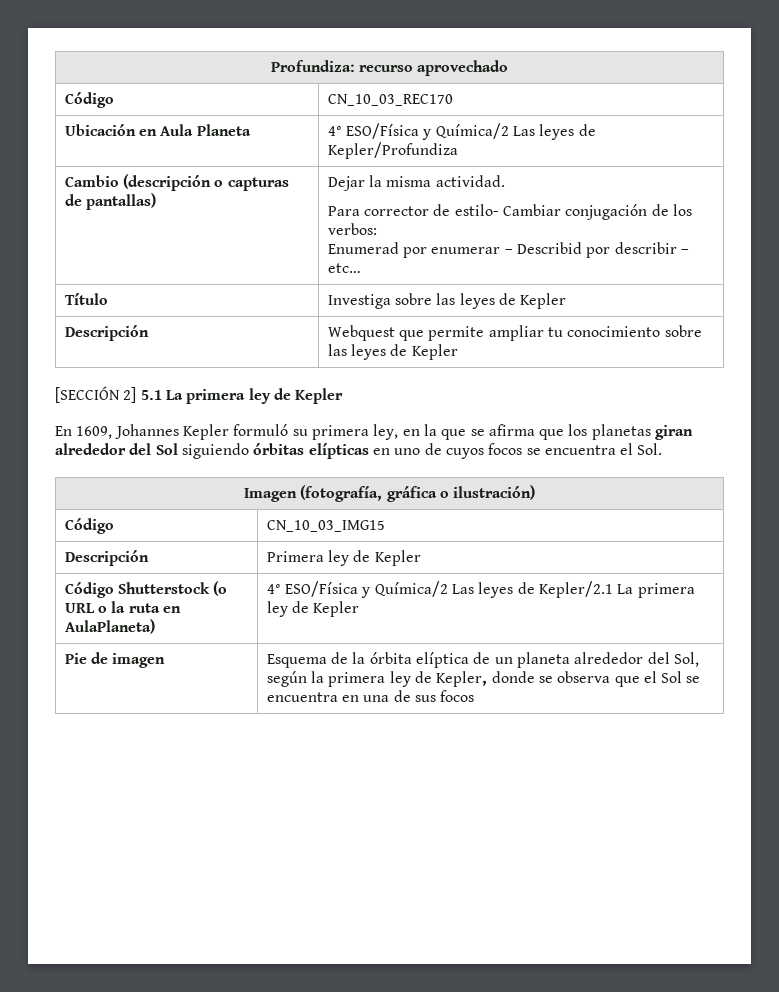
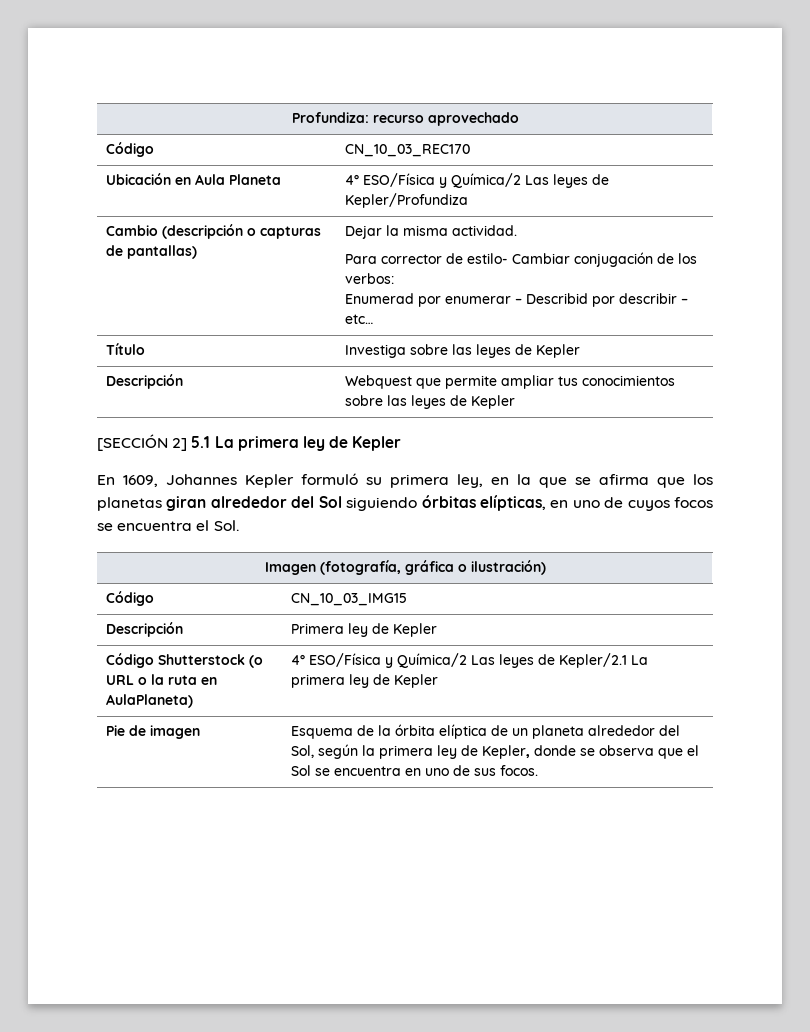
[547,326,661,337] tu conocimiento -> [557,375,675,386] tus conocimientos
[308,443,369,459] elípticas -> [479,495,546,511] elípticas,
[363,695,390,702] una -> [424,768,449,776] uno
[440,690,475,702] focos -> [499,765,538,776] focos.

